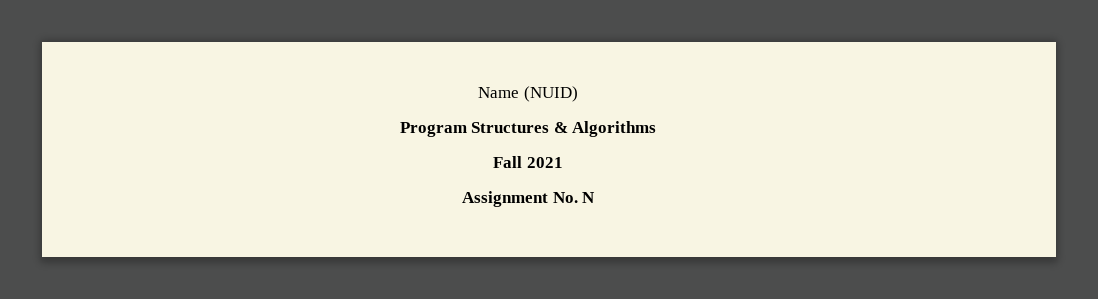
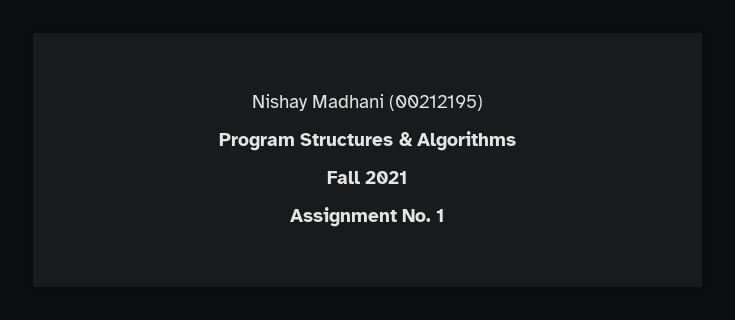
[478,86,578,102] Name (NUID) -> [251,94,484,111] Nishay Madhani (00212195)
[582,192,596,203] N -> [436,209,446,222] 1

